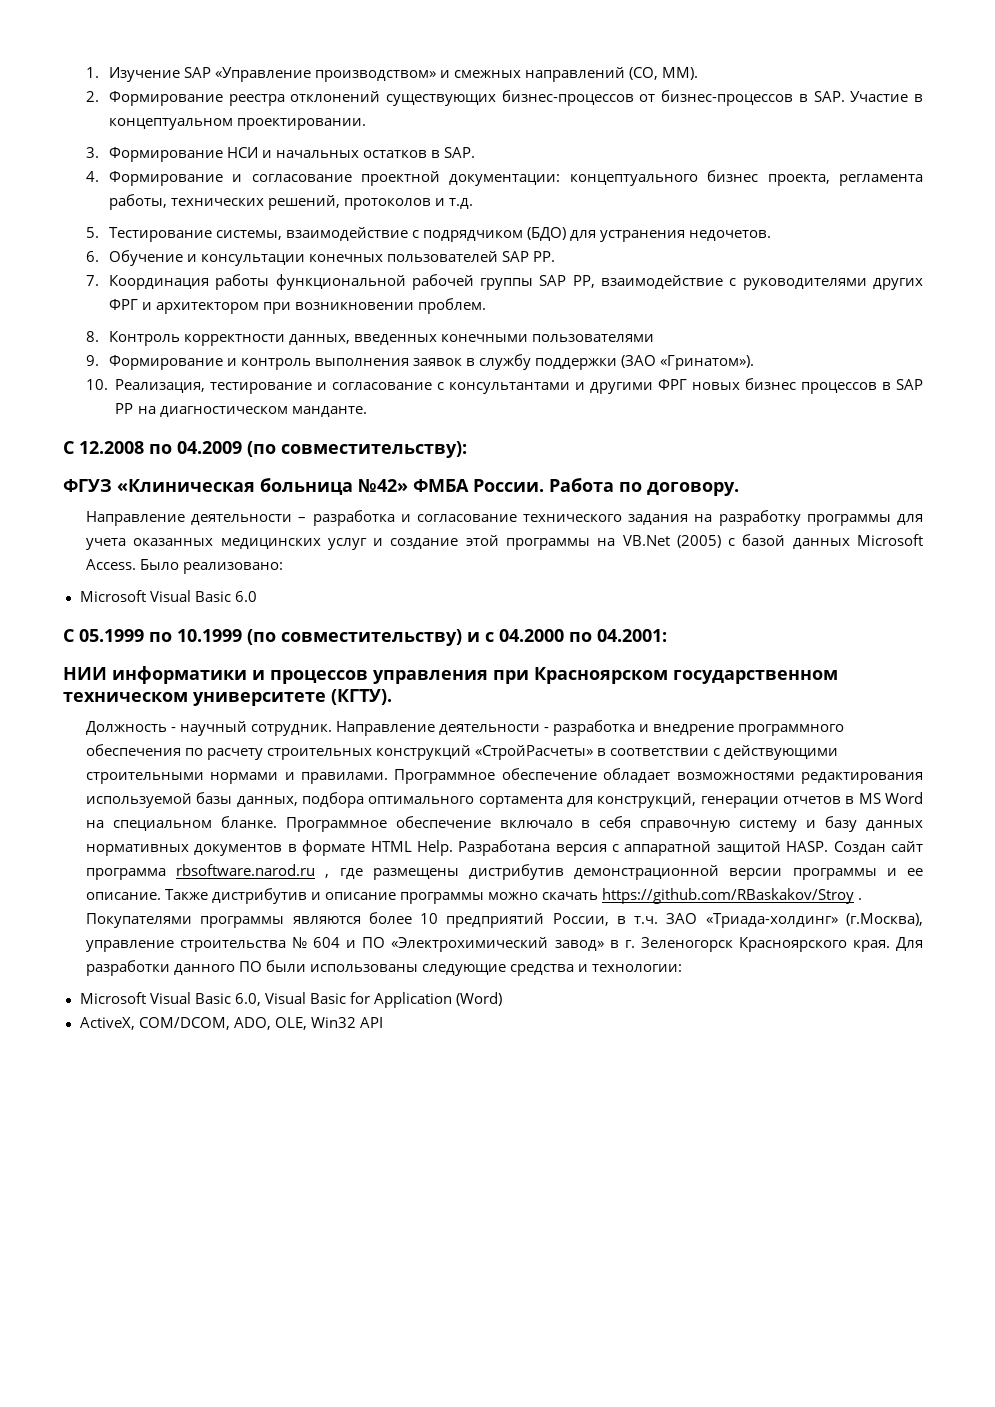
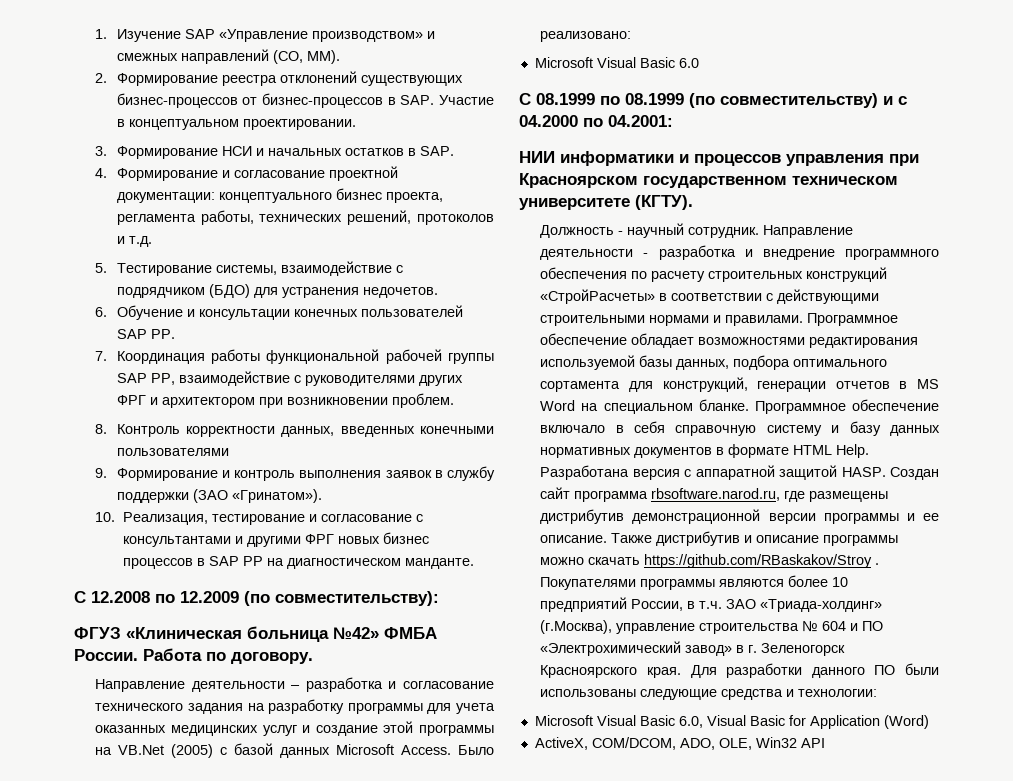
[177,441,242,454] 04.2009 -> [180,591,239,603] 12.2009
[79,629,242,642] 05.1999 по 10.1999 -> [536,93,684,105] 08.1999 по 08.1999
[176,864,330,878] rbsoftware.narod.ru , -> [651,488,781,501] rbsoftware.narod.ru,

